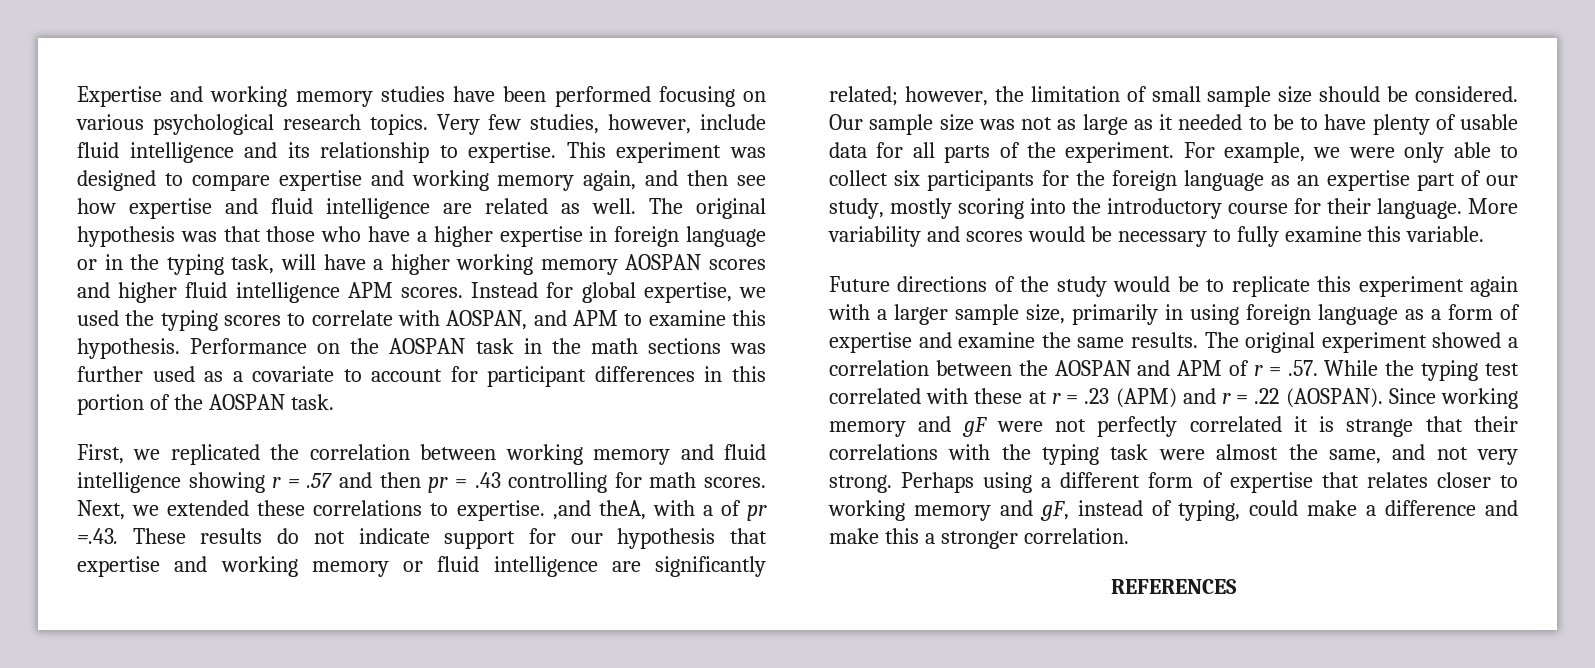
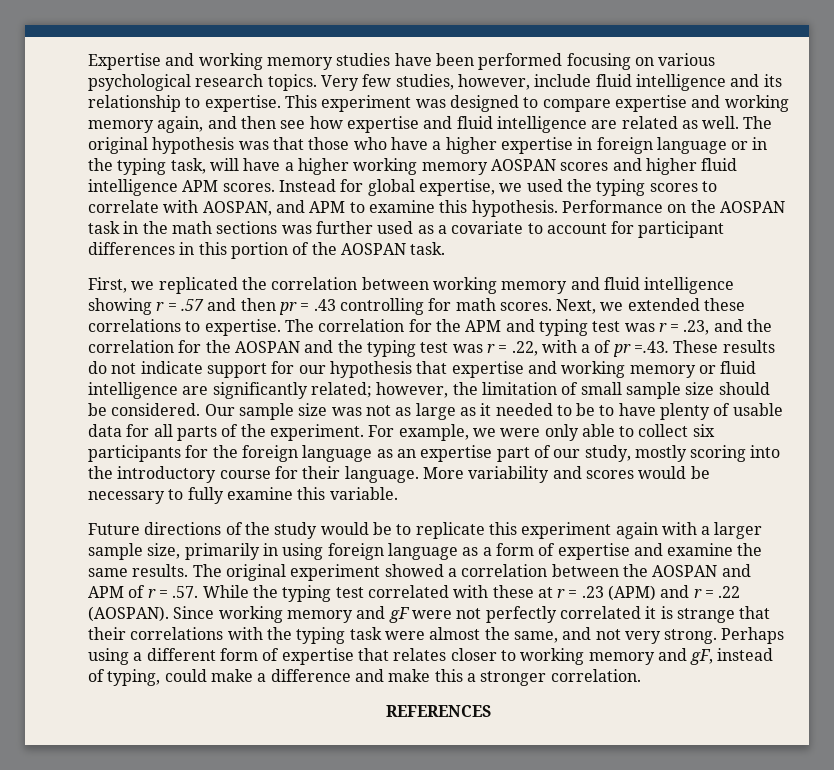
[552,500,646,520] ,and theA, -> [284,319,773,336] [88,340,538,357] The correlation for the APM and typing test was r = .23, and the correlation for the AOSPAN and the typing test was r = .22,

